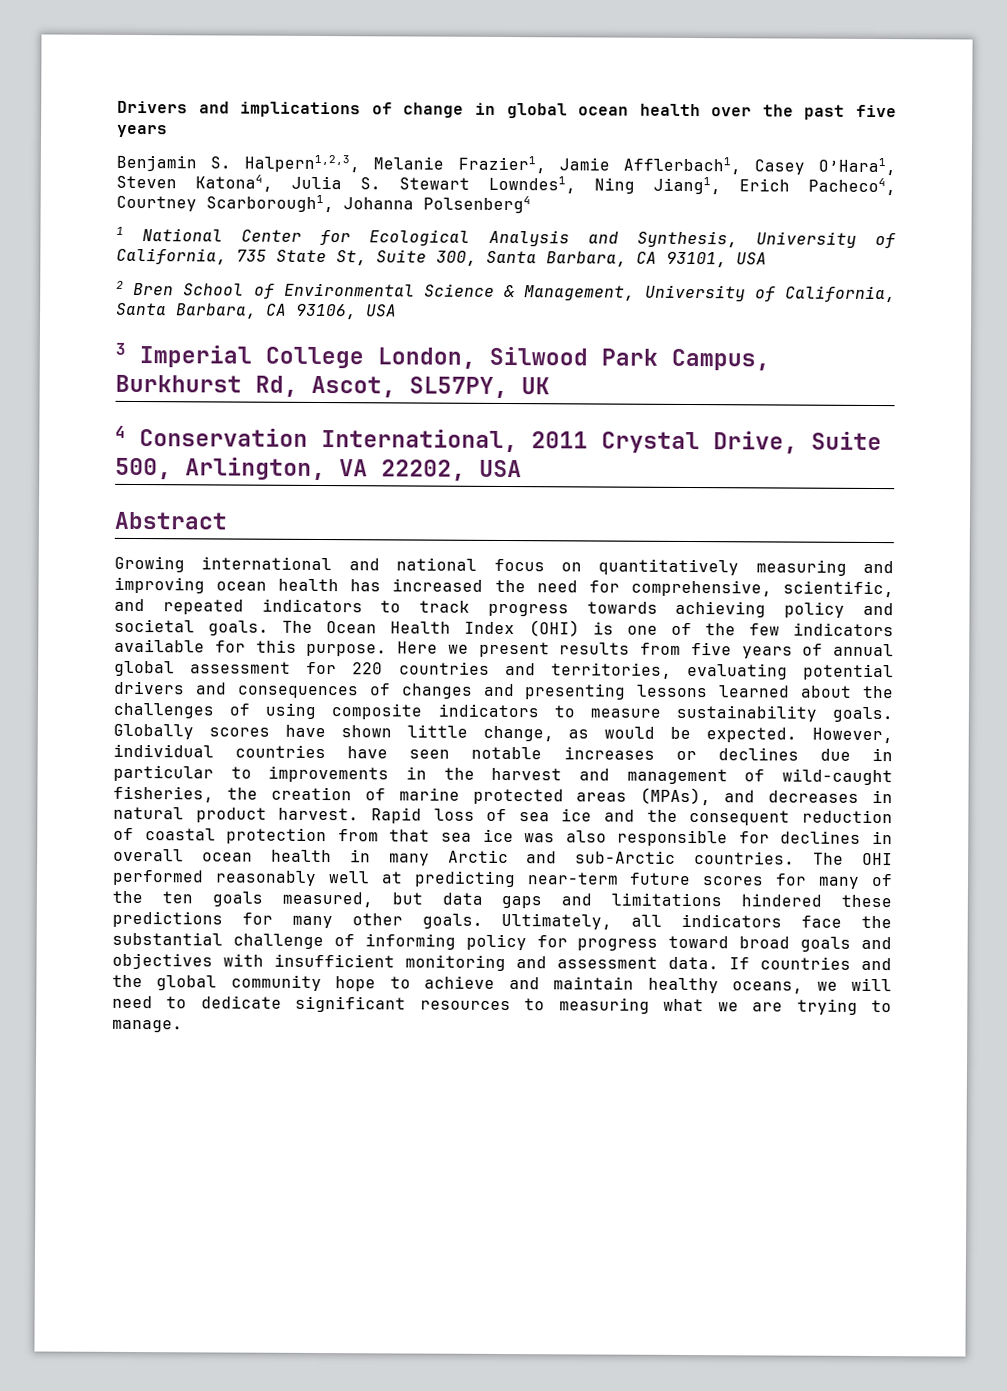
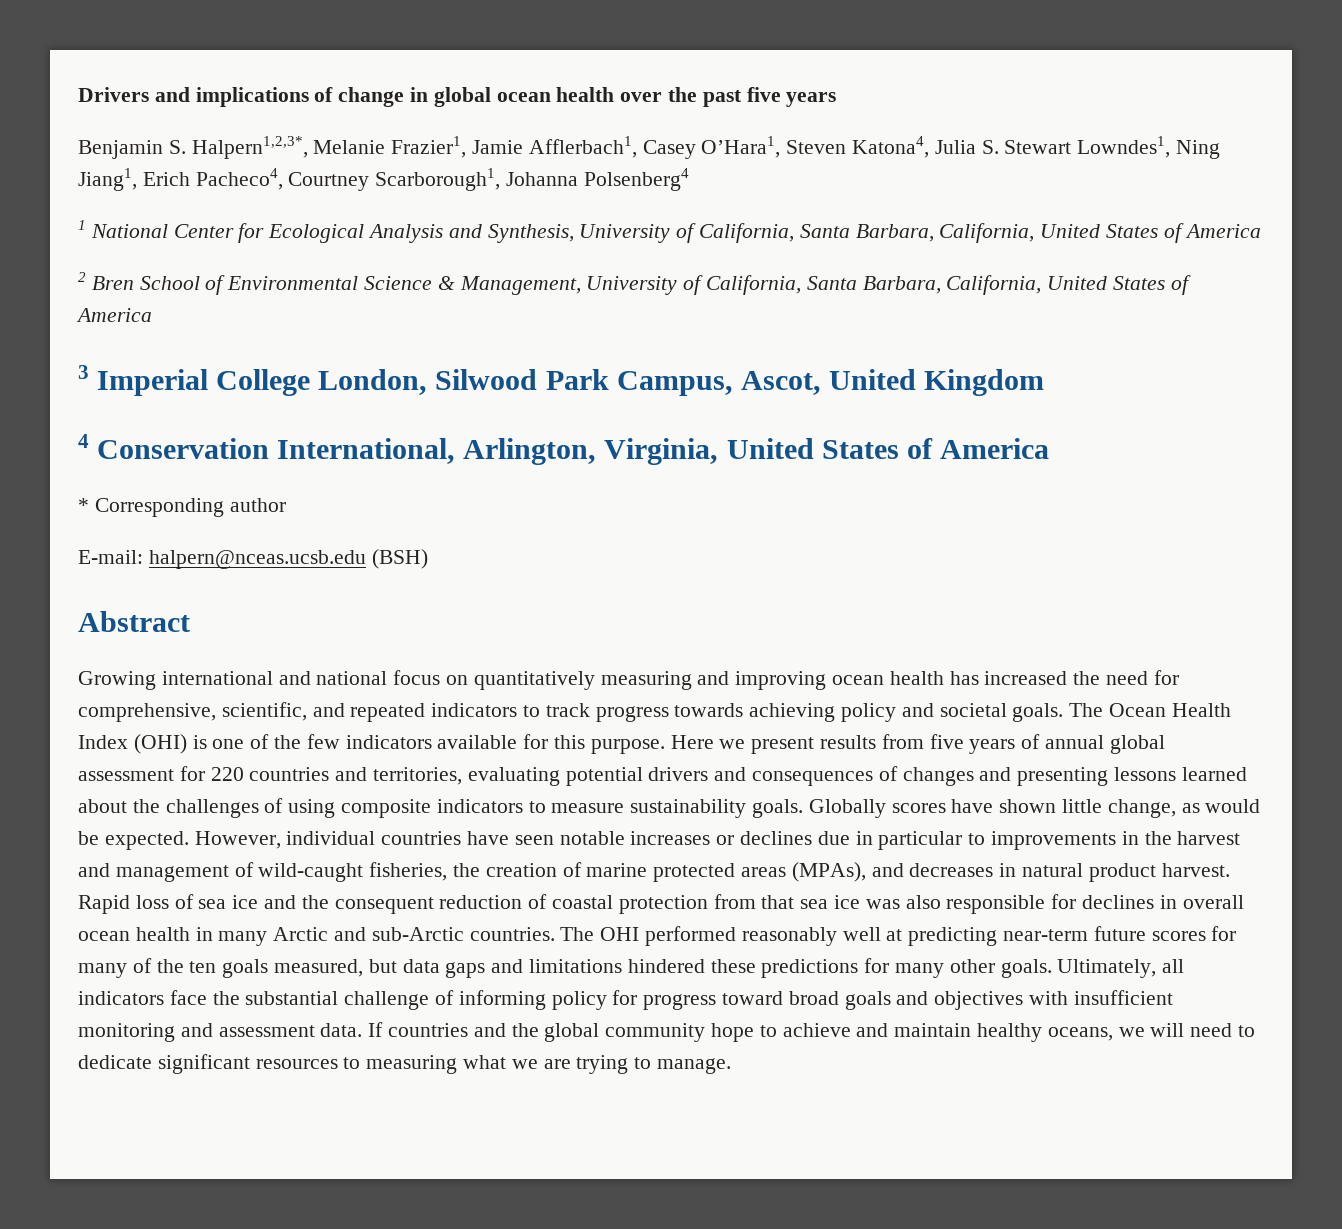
[244,154,361,173] Halpern1,2,3, -> [191,136,308,159] Halpern1,2,3*,
[236,249,767,268] 735 State St, Suite 300, Santa Barbara, CA 93101, USA -> [799,223,1261,243] Santa Barbara, California, United States of America
[266,303,397,320] CA 93106, USA -> [946,275,1191,295] [76,308,152,322] California, United States of America
[115,374,550,399] [115,425,882,454] [115,457,522,481] Burkhurst Rd, Ascot, SL57PY, UK // 4 Conservation International, 2011 Crystal Drive, Suite 500, Arlington, VA 22202, USA -> [740,369,1044,396] [78,434,1049,465] [78,498,286,517] [78,549,428,569] Ascot, United Kingdom // 4 Conservation International, Arlington, Virginia, United States of America // * Corresponding author // E-mail: halpern@nceas.ucsb.edu (BSH)

